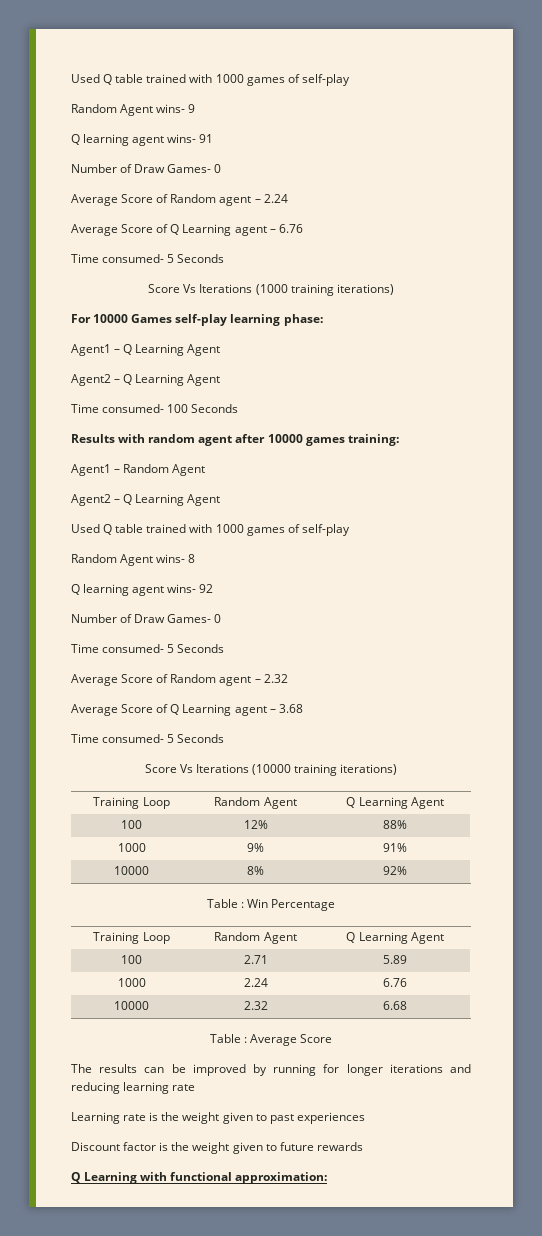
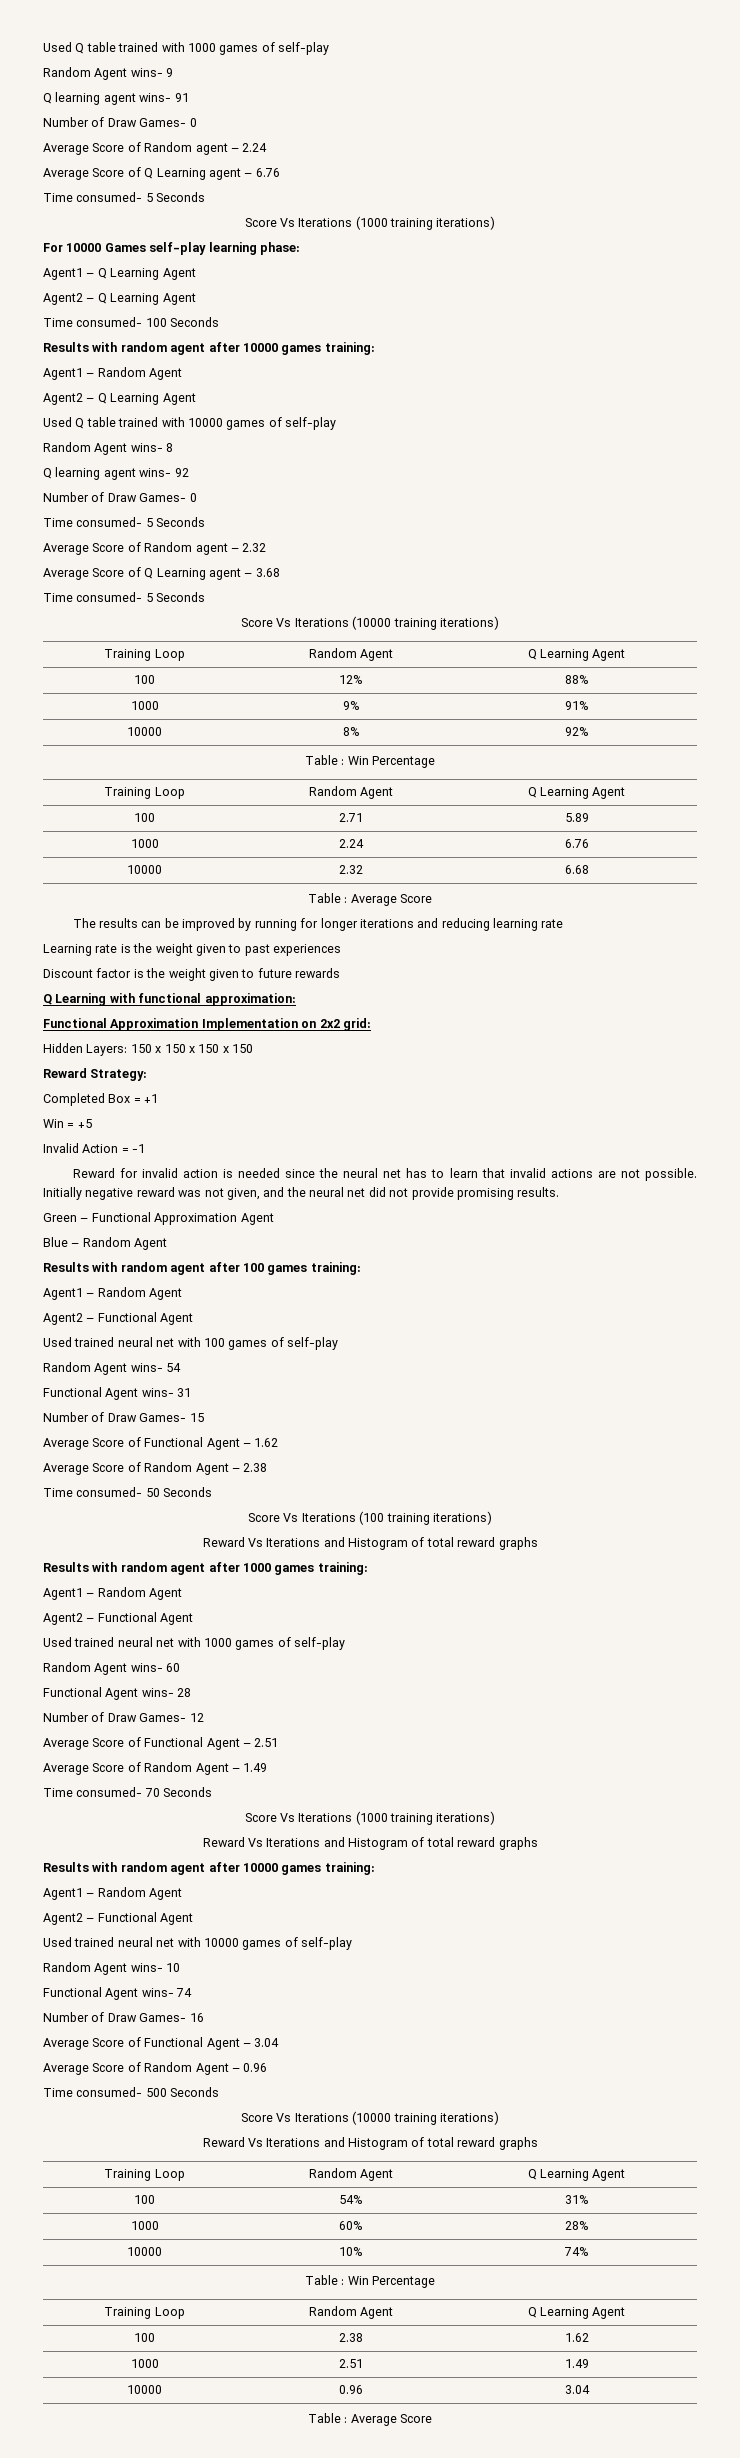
[215,524,244,533] 1000 -> [187,418,223,427] 10000
(328, 1178) none -> [43,1018,371,1031] [43,1043,253,1056] [43,1068,148,1081] [43,1093,159,1106] [43,1119,92,1128] [43,1143,146,1153] [72,1168,698,1181] [43,1187,560,1200] [43,1212,274,1225] [43,1237,168,1250] [43,1262,361,1275] [43,1287,183,1300] [43,1312,194,1325] [43,1337,338,1350] [43,1362,182,1375] [43,1387,192,1400] [43,1412,204,1422] [43,1437,279,1450] [43,1462,268,1475] [43,1487,213,1497] [248,1511,492,1525] [202,1537,538,1550] [43,1562,368,1575] [43,1587,183,1600] [43,1612,194,1625] [43,1637,345,1650] [43,1662,181,1675] [43,1687,192,1700] [43,1712,204,1722] [43,1737,279,1750] [43,1762,268,1775] [43,1787,213,1797] [244,1811,496,1825] [202,1837,538,1850] [43,1862,375,1875] [43,1887,183,1900] [43,1912,194,1925] [43,1937,352,1950] [43,1962,181,1975] [43,1987,193,2000] [43,2012,204,2022] [43,2037,280,2050] [43,2062,268,2075] [43,2087,220,2097] [241,2111,499,2125] [202,2137,538,2150] [104,2169,185,2181] [308,2168,394,2181] [527,2169,626,2181] [134,2195,155,2204] [339,2195,363,2204] [564,2195,589,2204] [130,2221,159,2230] [339,2221,363,2230] [564,2221,589,2230] [127,2247,162,2256] [339,2247,363,2256] [563,2247,589,2256] [304,2275,436,2288] [104,2307,185,2319] [308,2306,394,2319] [527,2307,626,2319] [134,2333,155,2342] [339,2333,363,2342] [564,2333,589,2342] [130,2359,159,2368] [339,2359,363,2368] [564,2359,589,2368] [127,2385,162,2394] [339,2385,363,2394] [564,2385,590,2394] [307,2413,433,2426] // Functional Approximation Implementation on 2x2 grid: // Hidden Layers: 150 x 150 x 150 x 150 // Reward Strategy: // Completed Box = +1 // Win = +5 // Invalid Action = -1 // Reward for invalid action is needed since the neural net has to learn that invalid actions are not possible. Initially negative reward was not given, and the neural net did not provide promising results. // Green – Functional Approximation Agent // Blue – Random Agent // Results with random agent after 100 games training: // Agent1 – Random Agent // Agent2 – Functional Agent // Used trained neural net with 100 games of self-play // Random Agent wins- 54 // Functional Agent wins- 31 // Number of Draw Games- 15 // Average Score of Functional Agent – 1.62 // Average Score of Random Agent – 2.38 // Time consumed- 50 Seconds // Score Vs Iterations (100 training iterations) // Reward Vs Iterations and Histogram of total reward graphs // Results with random agent after 1000 games training: // Agent1 – Random Agent // Agent2 – Functional Agent // Used trained neural net with 1000 games of self-play // Random Agent wins- 60 // Functional Agent wins- 28 // Number of Draw Games- 12 // Average Score of Functional Agent – 2.51 // Average Score of Random Agent – 1.49 // Time consumed- 70 Seconds // Score Vs Iterations (1000 training iterations) // Reward Vs Iterations and Histogram of total reward graphs // Results with random agent after 10000 games training: // Agent1 – Random Agent // Agent2 – Functional Agent // Used trained neural net with 10000 games of self-play // Random Agent wins- 10 // Functional Agent wins- 74 // Number of Draw Games- 16 // Average Score of Functional Agent – 3.04 // Average Score of Random Agent – 0.96 // Time consumed- 500 Seconds // Score Vs Iterations (10000 training iterations) // Reward Vs Iterations and Histogram of total reward graphs // Training Loop | Random Agent | Q Learning Agent // 100 | 54% | 31% // 1000 | 60% | 28% // 10000 | 10% | 74% // Table : Win Percentage // Training Loop | Random Agent | Q Learning Agent // 100 | 2.38 | 1.62 // 1000 | 2.51 | 1.49 // 10000 | 0.96 | 3.04 // Table : Average Score

